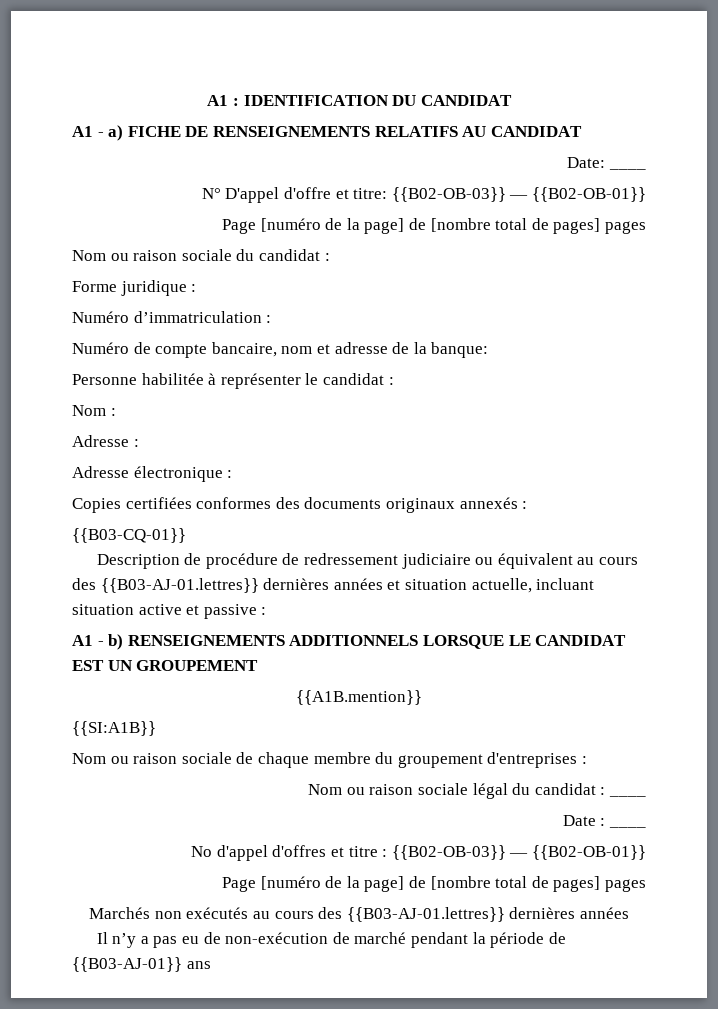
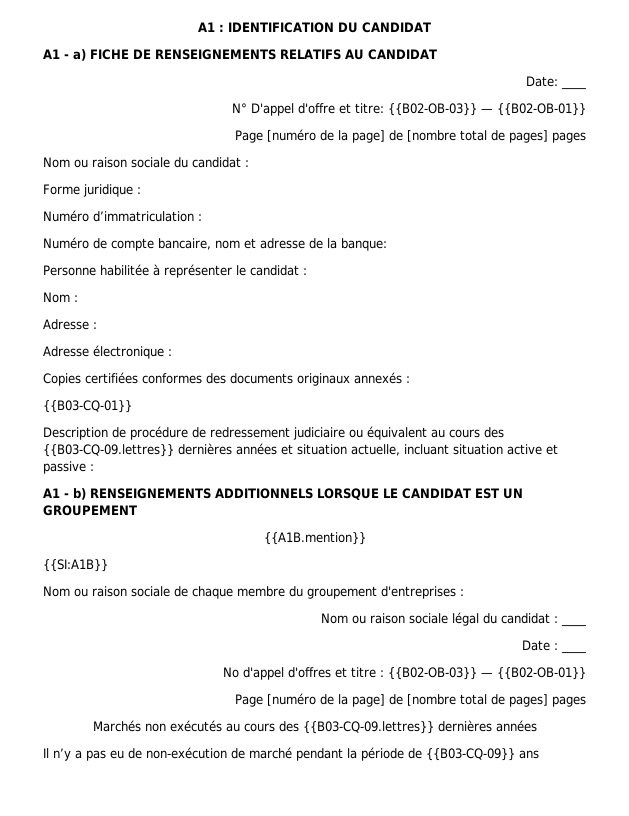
[100,578,259,593] {{B03-AJ-01.lettres}} -> [43,444,174,457] {{B03-CQ-09.lettres}}
[346,907,505,922] {{B03-AJ-01.lettres}} -> [302,721,434,734] {{B03-CQ-09.lettres}}
[72,957,182,972] {{B03-AJ-01}} -> [426,748,515,761] {{B03-CQ-09}}

